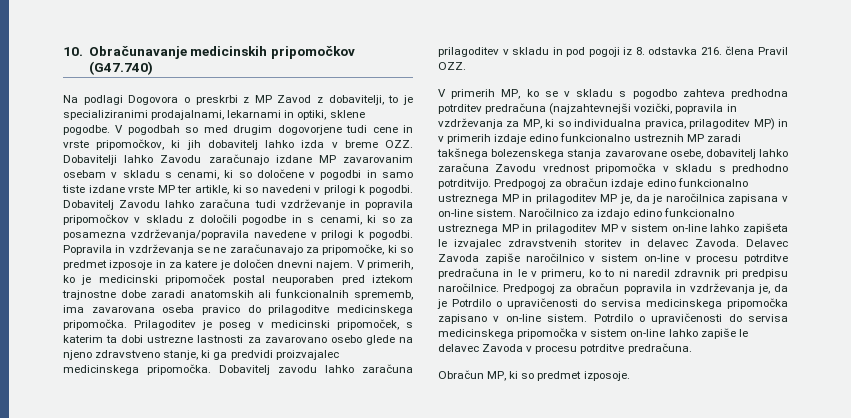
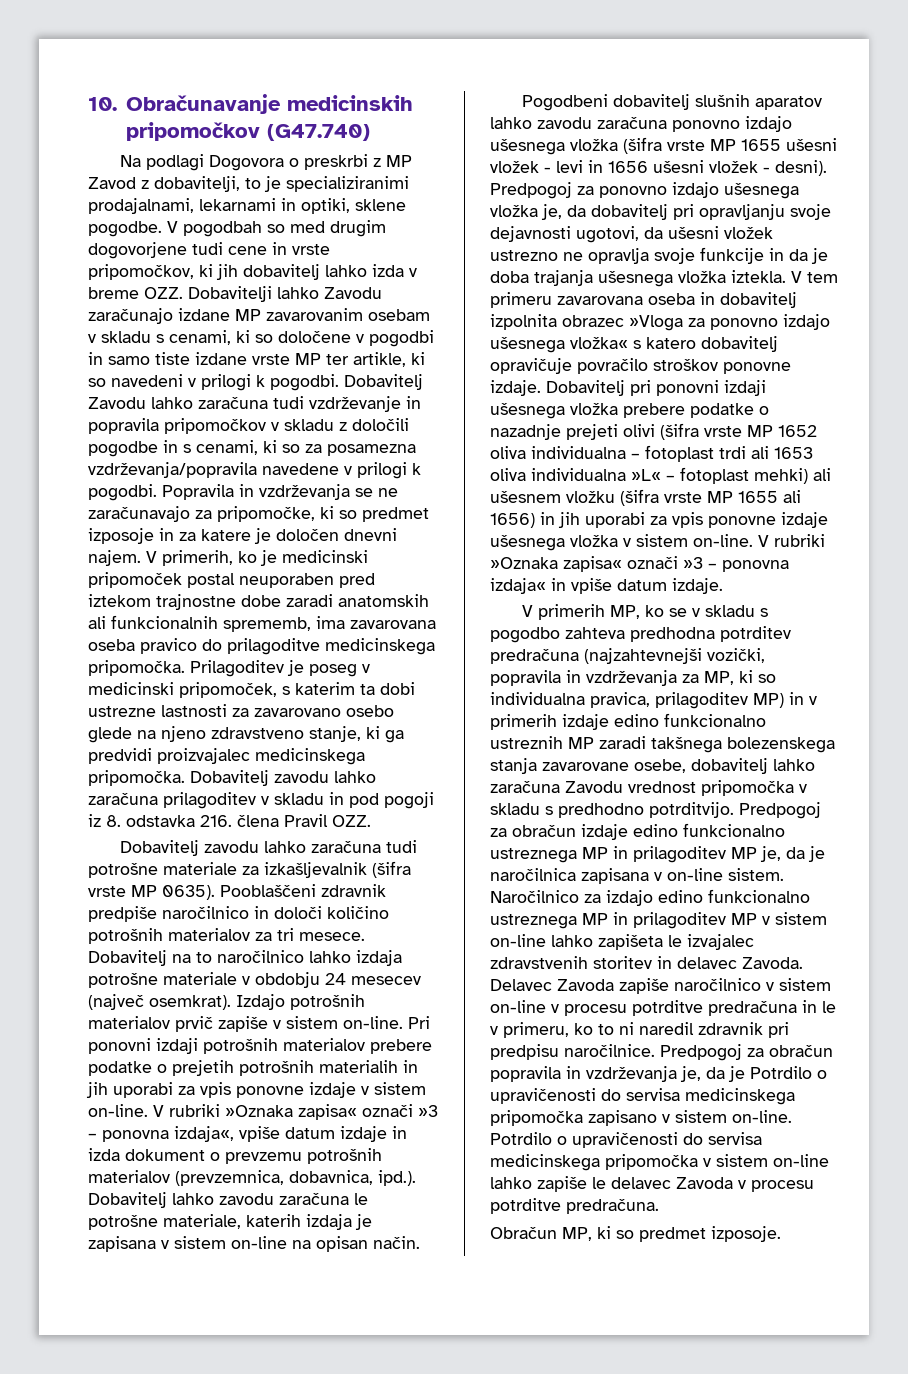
(466, 66) none -> [120,840,418,856] [88,861,411,878] [88,884,386,900] [88,906,389,922] [88,928,365,944] [88,950,402,966] [88,972,421,988] [88,994,365,1010] [88,1016,430,1032] [88,1038,432,1054] [88,1060,418,1076] [86,1082,426,1098] [88,1104,438,1120] [88,1126,407,1142] [88,1148,382,1164] [88,1170,416,1186] [88,1192,368,1208] [88,1214,372,1230] [88,1236,420,1252] [522,94,823,111] [490,116,792,132] [490,137,837,155] [490,160,827,176] [490,182,799,199] [490,204,831,220] [490,226,773,243] [490,247,828,264] [490,270,838,287] [490,292,797,308] [490,314,830,331] [490,336,778,353] [490,358,791,374] [490,380,766,396] [490,403,769,419] [490,423,817,440] [490,445,813,462] [490,467,831,484] [490,489,801,506] [490,512,828,528] [490,534,825,551] [490,556,789,572] [490,578,723,594] // Dobavitelj zavodu lahko zaračuna tudi potrošne materiale za izkašljevalnik (šifra vrste MP 0635). Pooblaščeni zdravnik predpiše naročilnico in določi količino potrošnih materialov za tri mesece. Dobavitelj na to naročilnico lahko izdaja potrošne materiale v obdobju 24 mesecev (največ osemkrat). Izdajo potrošnih materialov prvič zapiše v sistem on-line. Pri ponovni izdaji potrošnih materialov prebere podatke o prejetih potrošnih materialih in jih uporabi za vpis ponovne izdaje v sistem on-line. V rubriki »Oznaka zapisa« označi »3 – ponovna izdaja«, vpiše datum izdaje in izda dokument o prevzemu potrošnih materialov (prevzemnica, dobavnica, ipd.). Dobavitelj lahko zavodu zaračuna le potrošne materiale, katerih izdaja je zapisana v sistem on-line na opisan način. // Pogodbeni dobavitelj slušnih aparatov lahko zavodu zaračuna ponovno izdajo ušesnega vložka (šifra vrste MP 1655 ušesni vložek - levi in 1656 ušesni vložek - desni). Predpogoj za ponovno izdajo ušesnega vložka je, da dobavitelj pri opravljanju svoje dejavnosti ugotovi, da ušesni vložek ustrezno ne opravlja svoje funkcije in da je doba trajanja ušesnega vložka iztekla. V tem primeru zavarovana oseba in dobavitelj izpolnita obrazec »Vloga za ponovno izdajo ušesnega vložka« s katero dobavitelj opravičuje povračilo stroškov ponovne izdaje. Dobavitelj pri ponovni izdaji ušesnega vložka prebere podatke o nazadnje prejeti olivi (šifra vrste MP 1652 oliva individualna – fotoplast trdi ali 1653 oliva individualna »L« – fotoplast mehki) ali ušesnem vložku (šifra vrste MP 1655 ali 1656) in jih uporabi za vpis ponovne izdaje ušesnega vložka v sistem on-line. V rubriki »Oznaka zapisa« označi »3 – ponovna izdaja« in vpiše datum izdaje.
[505,314,588,322] on-line sistem. -> [675,1110,792,1123] sistem on-line.

